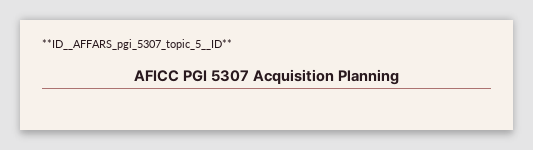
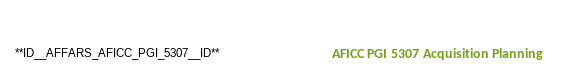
[42,39,232,50] **ID__AFFARS_pgi_5307_topic_5__ID** -> [15,48,220,60] **ID__AFFARS_AFICC_PGI_5307__ID**

